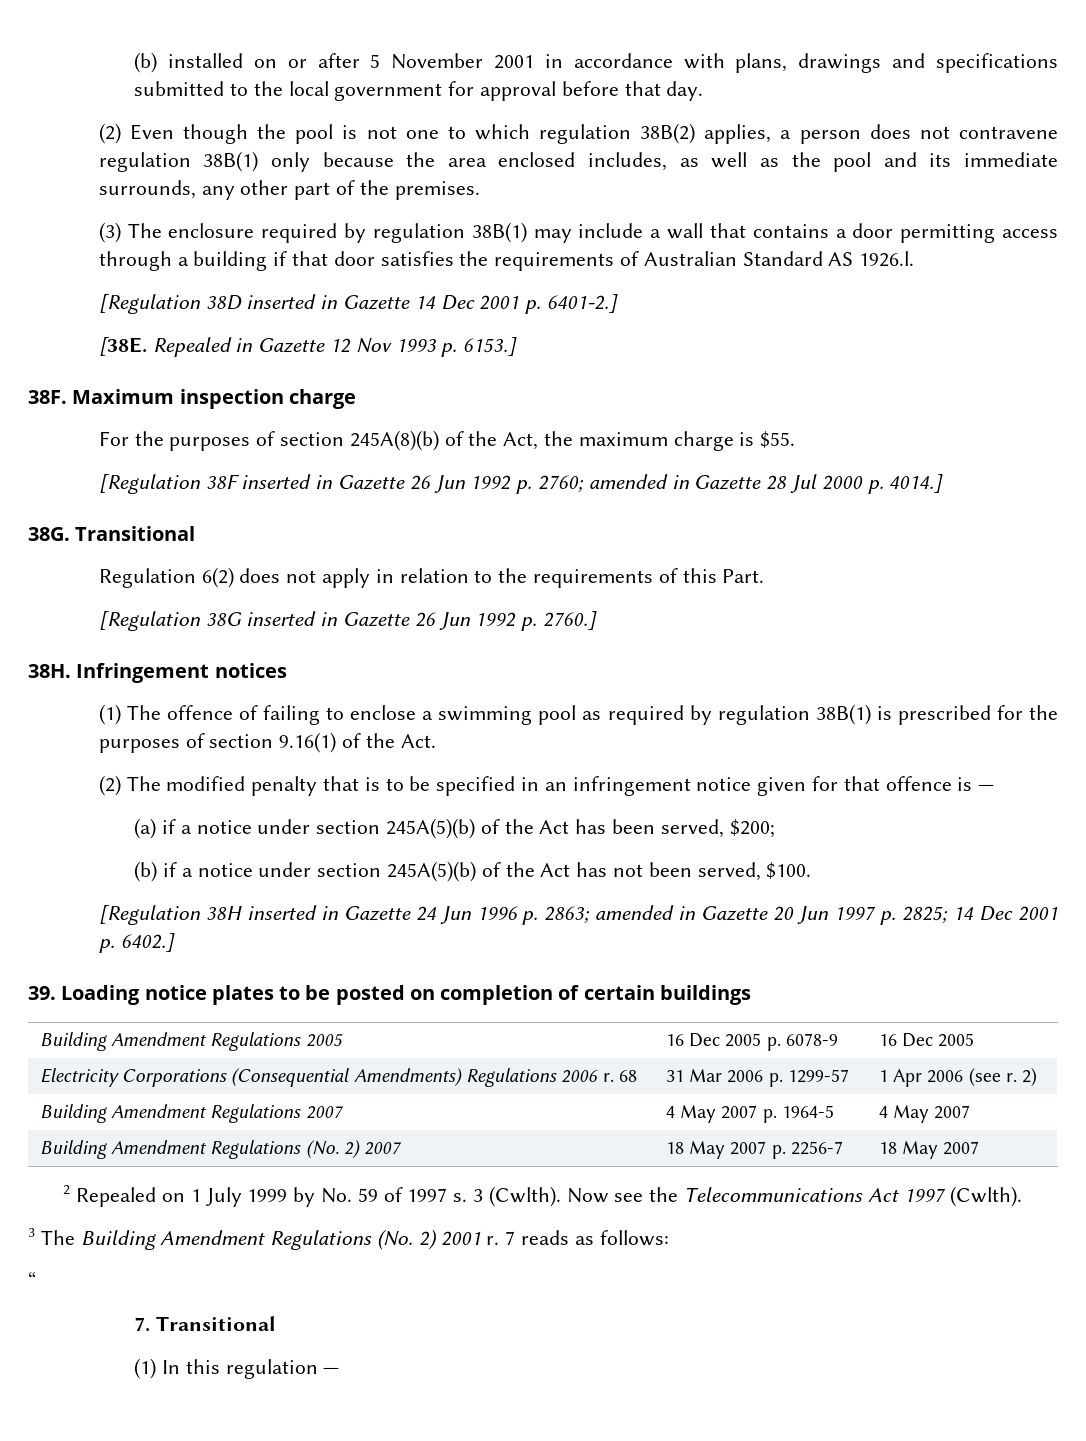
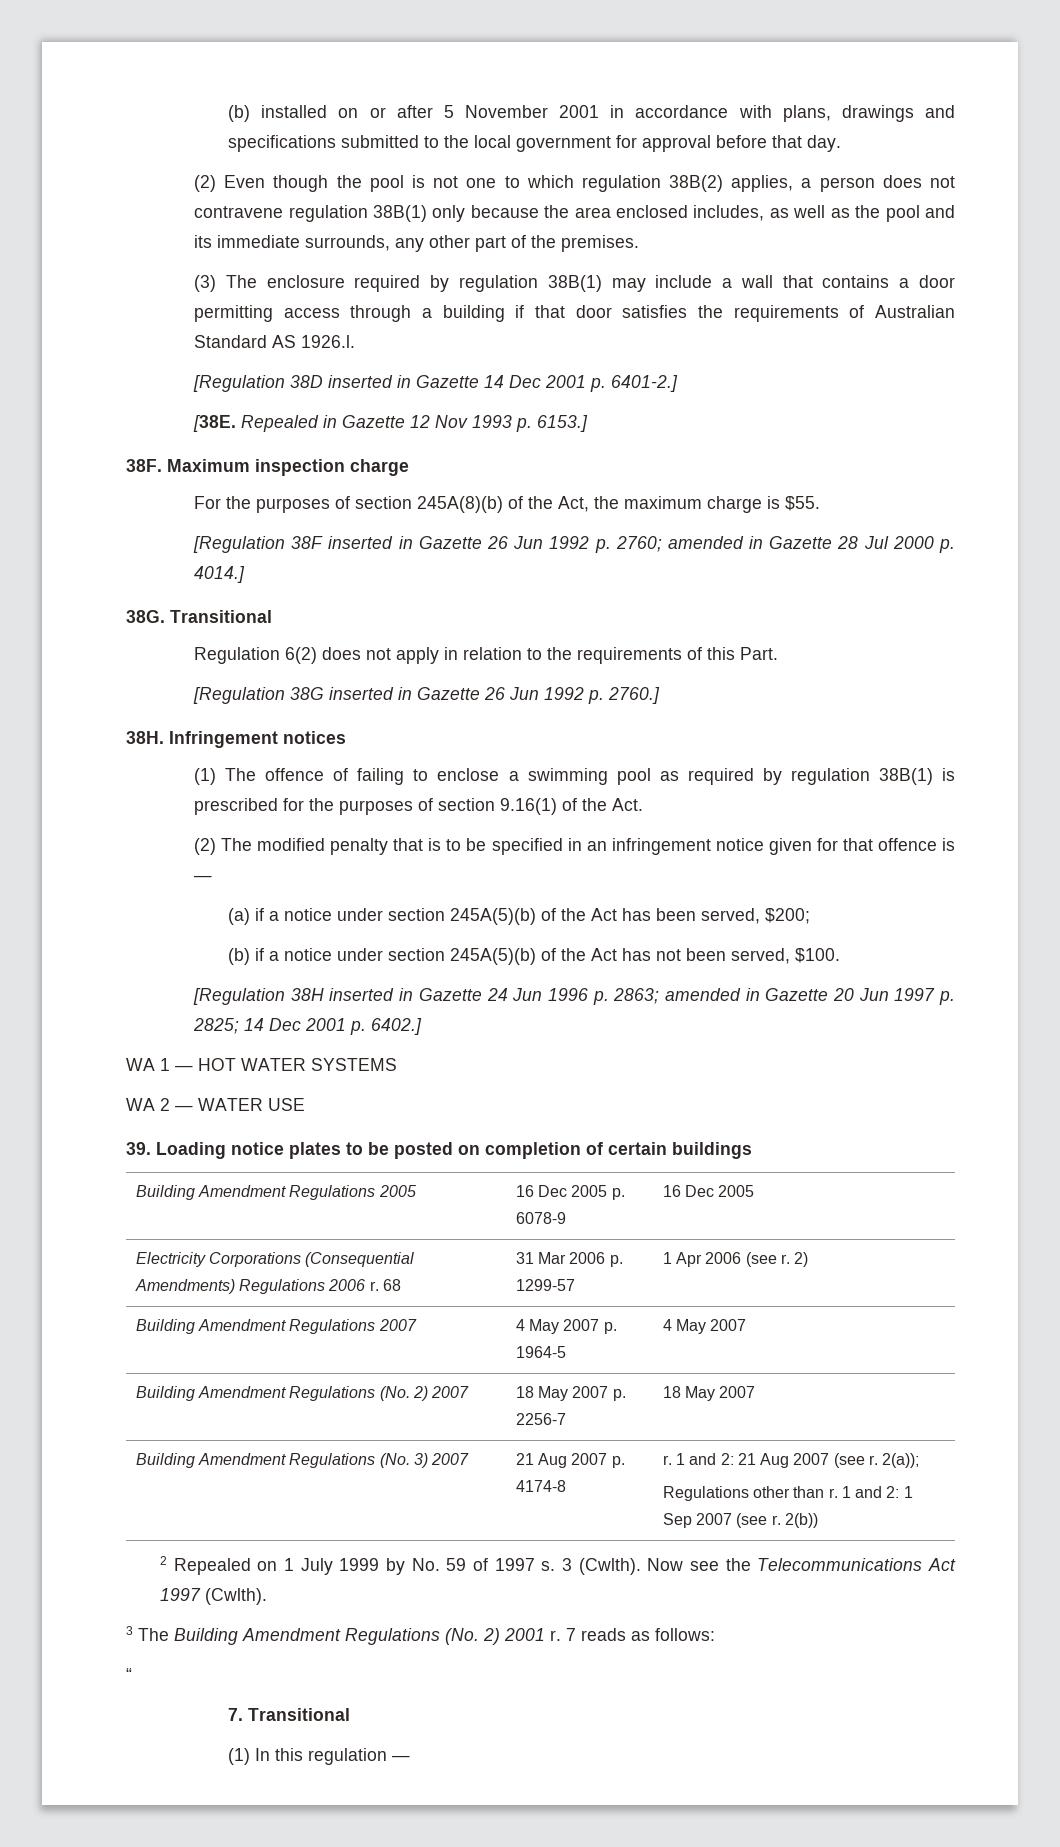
(175, 942) none -> [126,1058,397,1071] [126,1098,305,1111] // WA 1 — HOT WATER SYSTEMS // WA 2 — WATER USE
(980, 1148) none -> [135,1453,470,1468] [515,1453,625,1468] [515,1480,566,1492] [662,1453,920,1468] [662,1486,913,1501] [662,1513,818,1528] // Building Amendment Regulations (No. 3) 2007 | 21 Aug 2007 p. 4174-8 | r. 1 and 2: 21 Aug 2007 (see r. 2(a)); // Regulations other than r. 1 and 2: 1 Sep 2007 (see r. 2(b))

